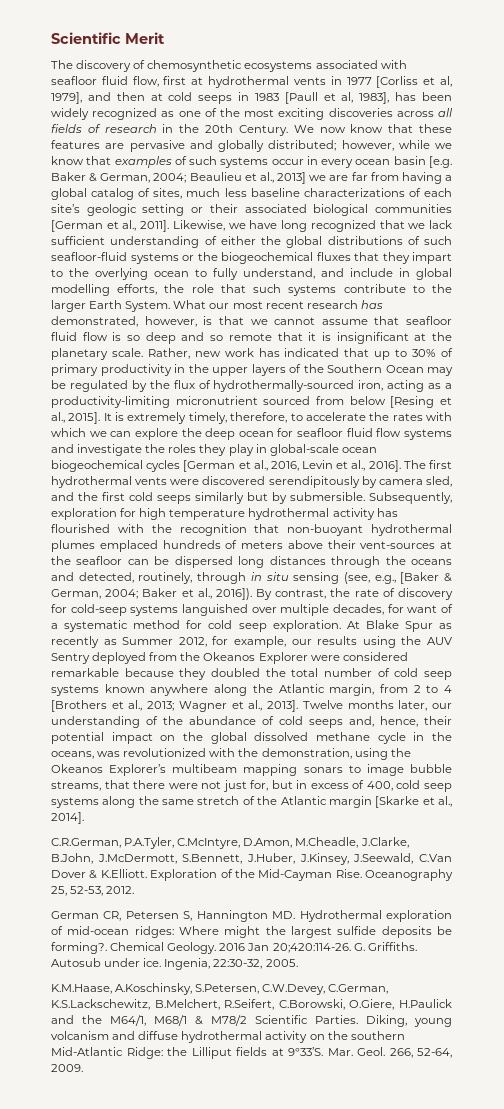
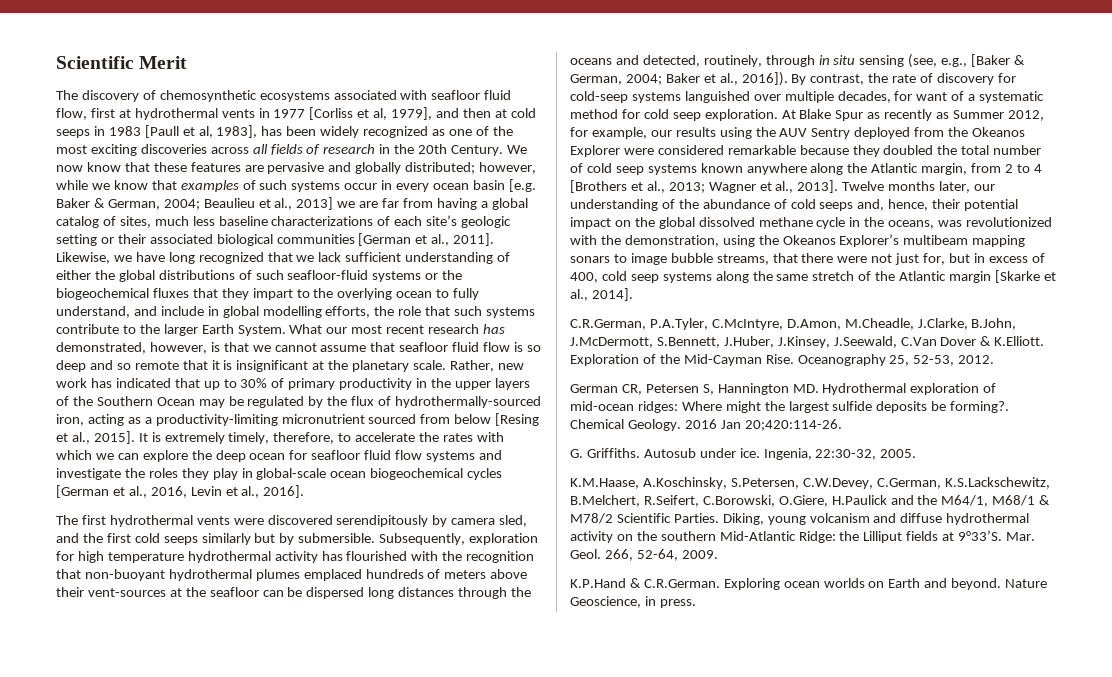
(401, 466) none -> (305, 491) //
(351, 948) none -> (842, 425) //
(83, 1068) none -> [570,578,1048,590] [570,596,696,608] // K.P.Hand & C.R.German. Exploring ocean worlds on Earth and beyond. Nature Geoscience, in press.

